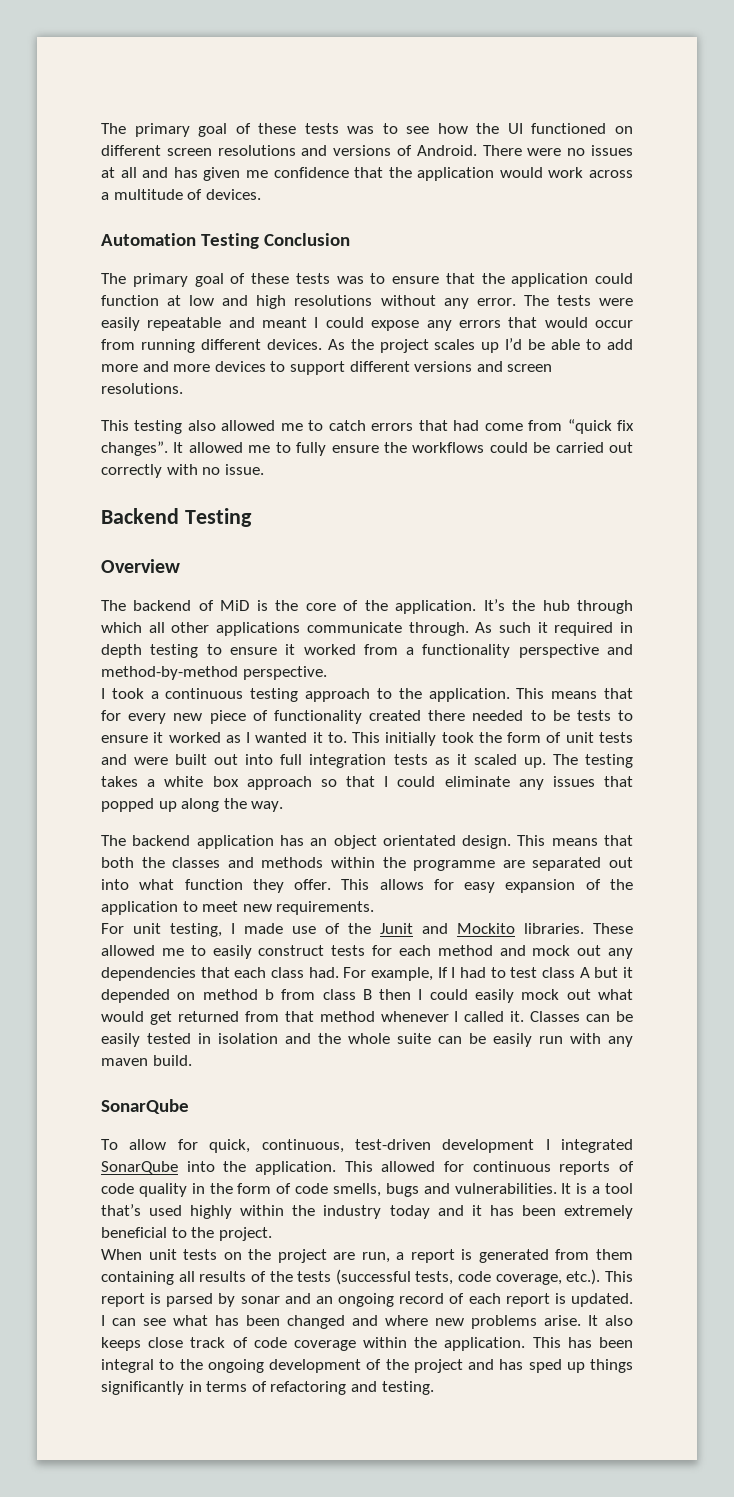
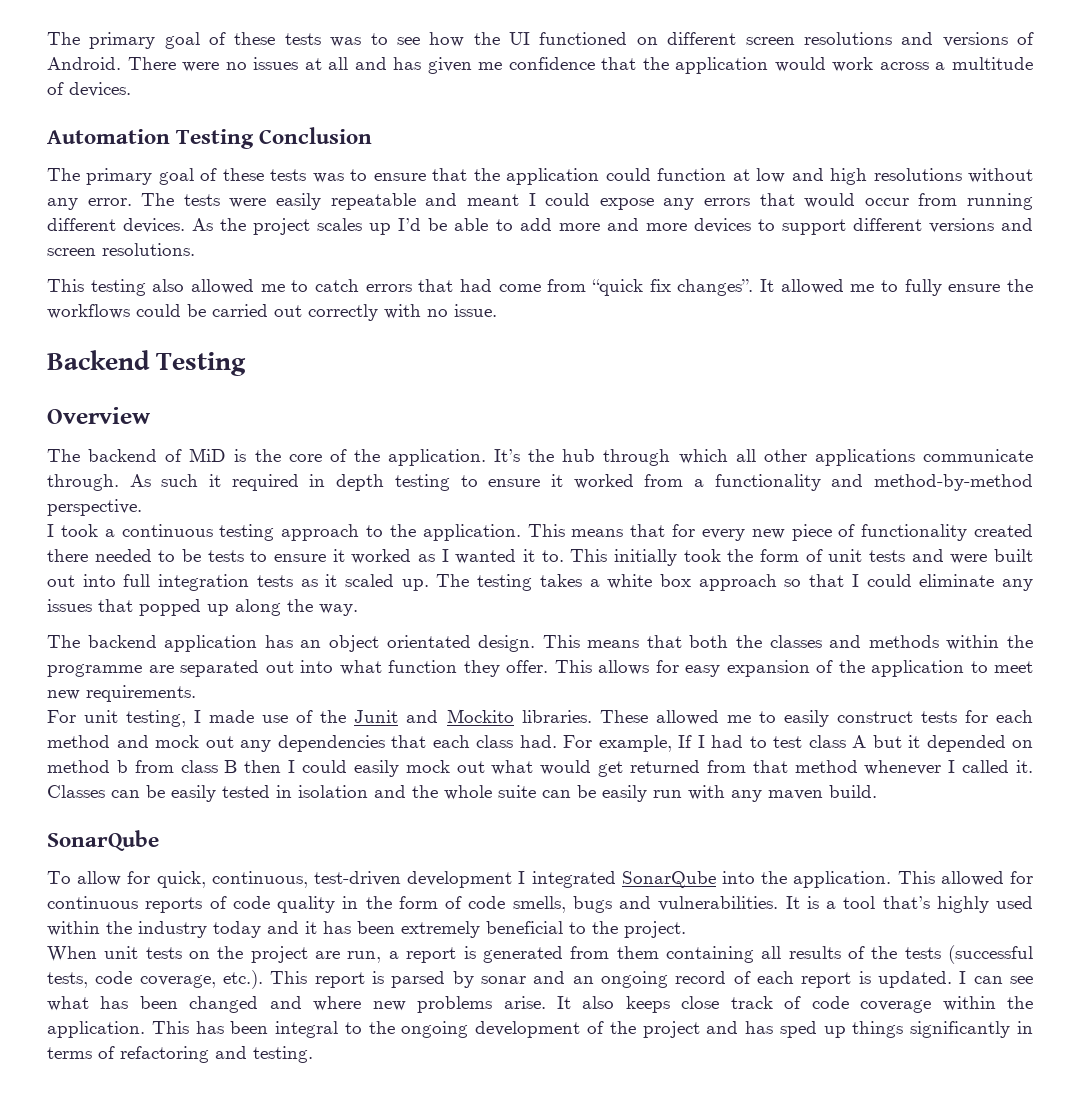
[518,644,599,658] perspective -> (821, 482) none
[149,1205,233,1219] used highly -> [936,896,1033,913] highly used

